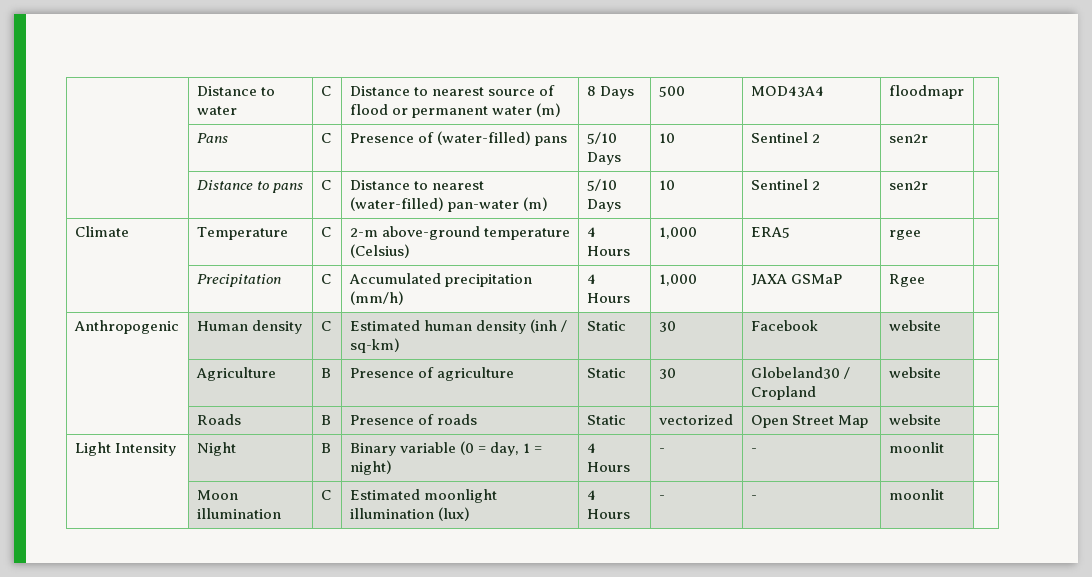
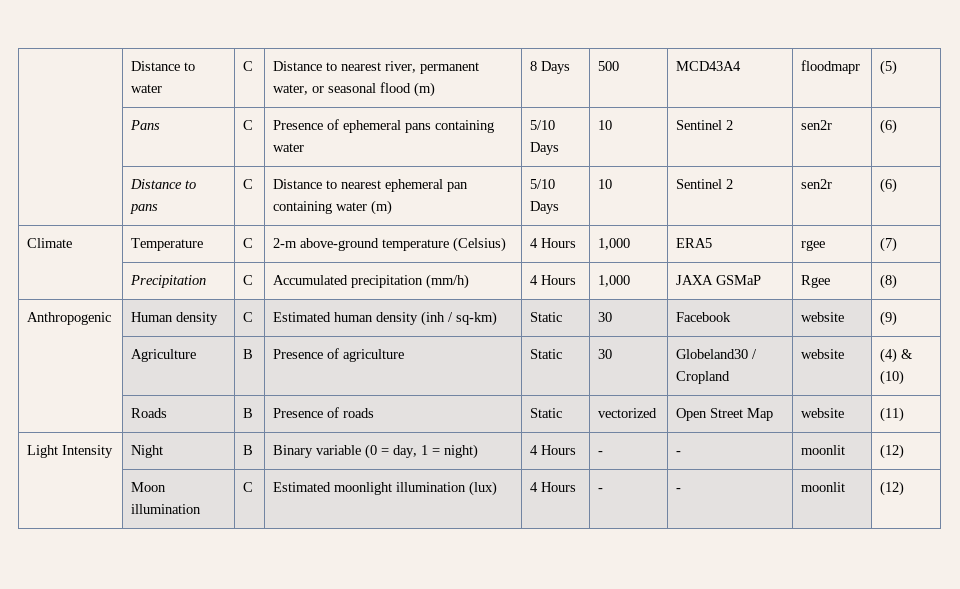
[487,85,556,96] [349,104,532,118] source of flood or permanent water -> [385,61,480,74] [273,82,412,95] river, permanent water, or seasonal flood
[750,86,824,97] MOD43A4 -> [676,61,742,71] MCD43A4
(964, 92) none -> [880,60,898,75] (5)
[436,131,567,146] [586,132,617,144] [586,152,621,165] [658,133,675,143] [750,132,820,143] [888,134,928,143] (water-filled) pans | 5/10 Days | 10 | Sentinel 2 | sen2r | -> [343,120,495,133] [273,143,305,152] [530,120,556,130] [530,142,560,155] [598,120,613,130] [676,120,734,130] [801,120,833,130] [880,119,898,134] ephemeral pans containing water | 5/10 Days | 10 | Sentinel 2 | sen2r | (6)
[349,197,519,212] (water-filled) pan-water -> [385,179,469,192] [273,201,368,214] ephemeral pan containing water
(928, 185) none -> [880,178,898,193] (6)
(921, 235) none -> [880,237,898,252] (7)
(925, 280) none -> [880,274,898,289] (8)
(941, 325) none -> [880,311,898,326] (9)
(941, 372) none -> [880,348,914,363] [880,370,905,385] (4) & (10)
(941, 419) none -> [880,407,905,422] (11)
(944, 447) none -> [880,444,905,459] (12)
(944, 494) none -> [880,481,905,496] (12)

